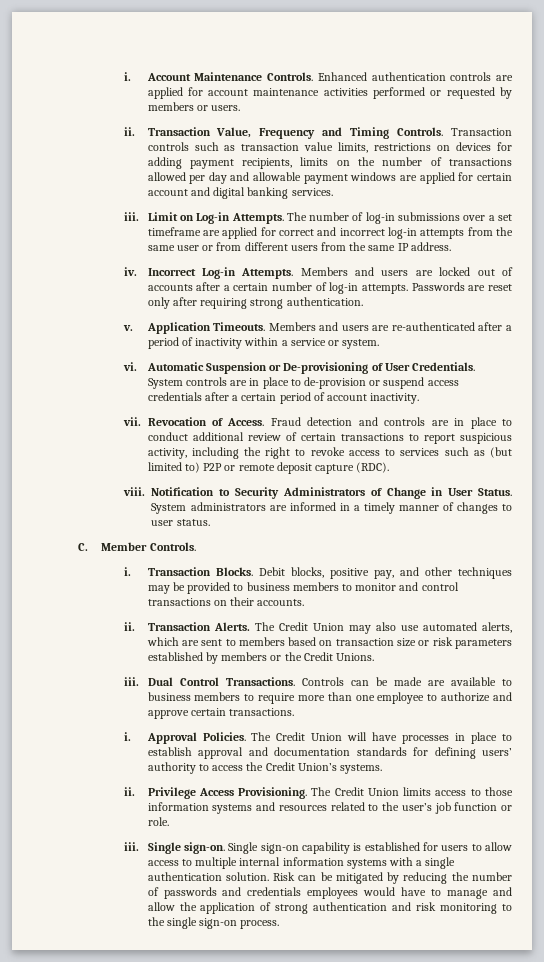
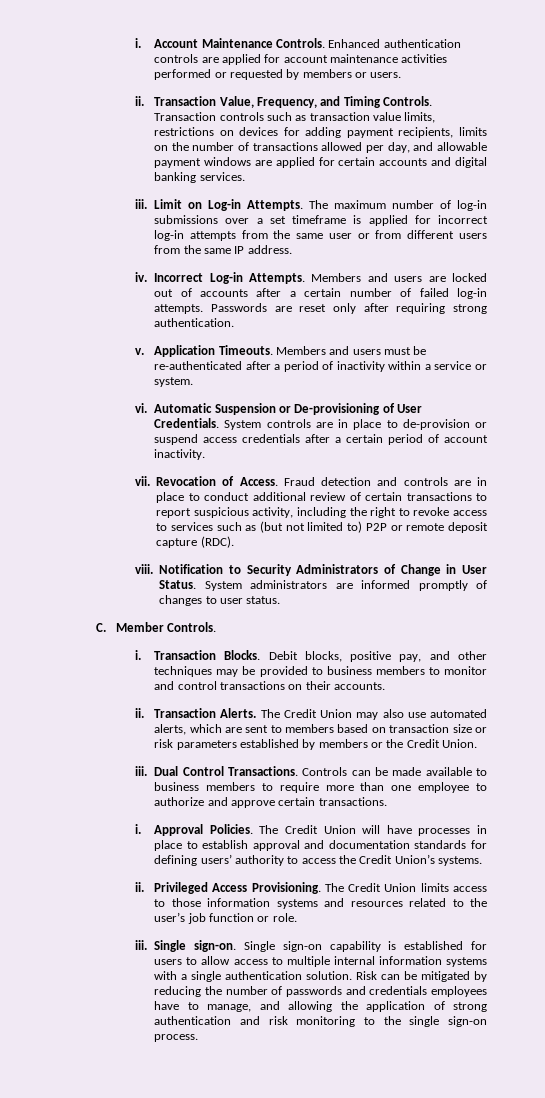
[259,128,316,139] Frequency -> [256,97,317,108] Frequency,
[208,172,227,184] day -> [387,142,410,153] day,
[147,189,188,196] account -> [379,158,428,166] accounts
(307, 216) none -> [334,200,387,209] maximum
[202,227,337,239] are applied for correct and -> [353,215,431,226] is applied for
(327, 286) none -> [419,288,449,297] failed
[372,325,390,331] are -> [384,346,427,355] must be
(512, 452) none -> [285,523,305,531] not
[339,502,439,514] in a timely manner -> [418,580,468,591] promptly
[335,653,374,661] Unions. -> [442,739,478,748] Union.
[427,680,445,686] are -> (422, 771) none
[147,787,196,799] Privilege -> [154,882,209,894] Privileged
[363,887,396,896] would -> (487, 991) none
[447,887,512,899] [147,902,175,911] manage and allow -> [207,1001,333,1012] manage, and allowing

